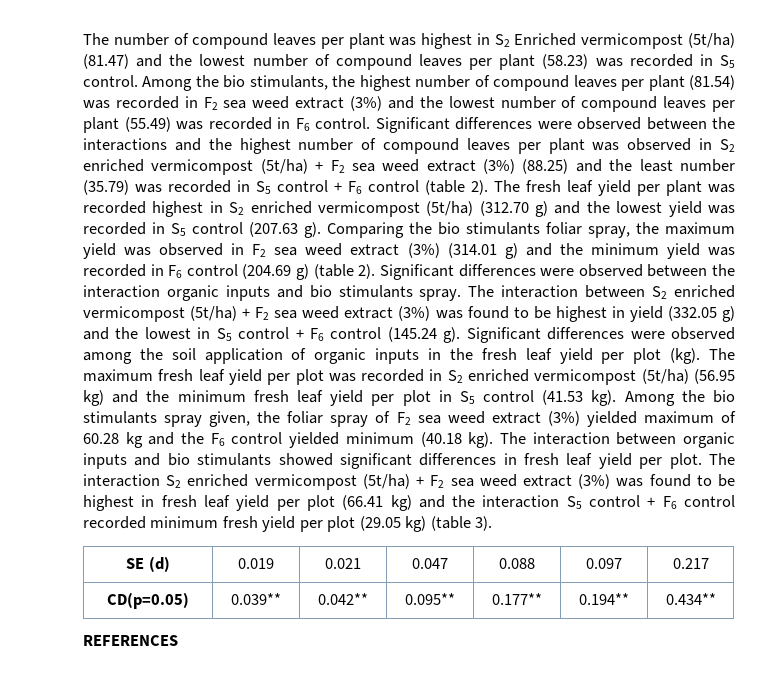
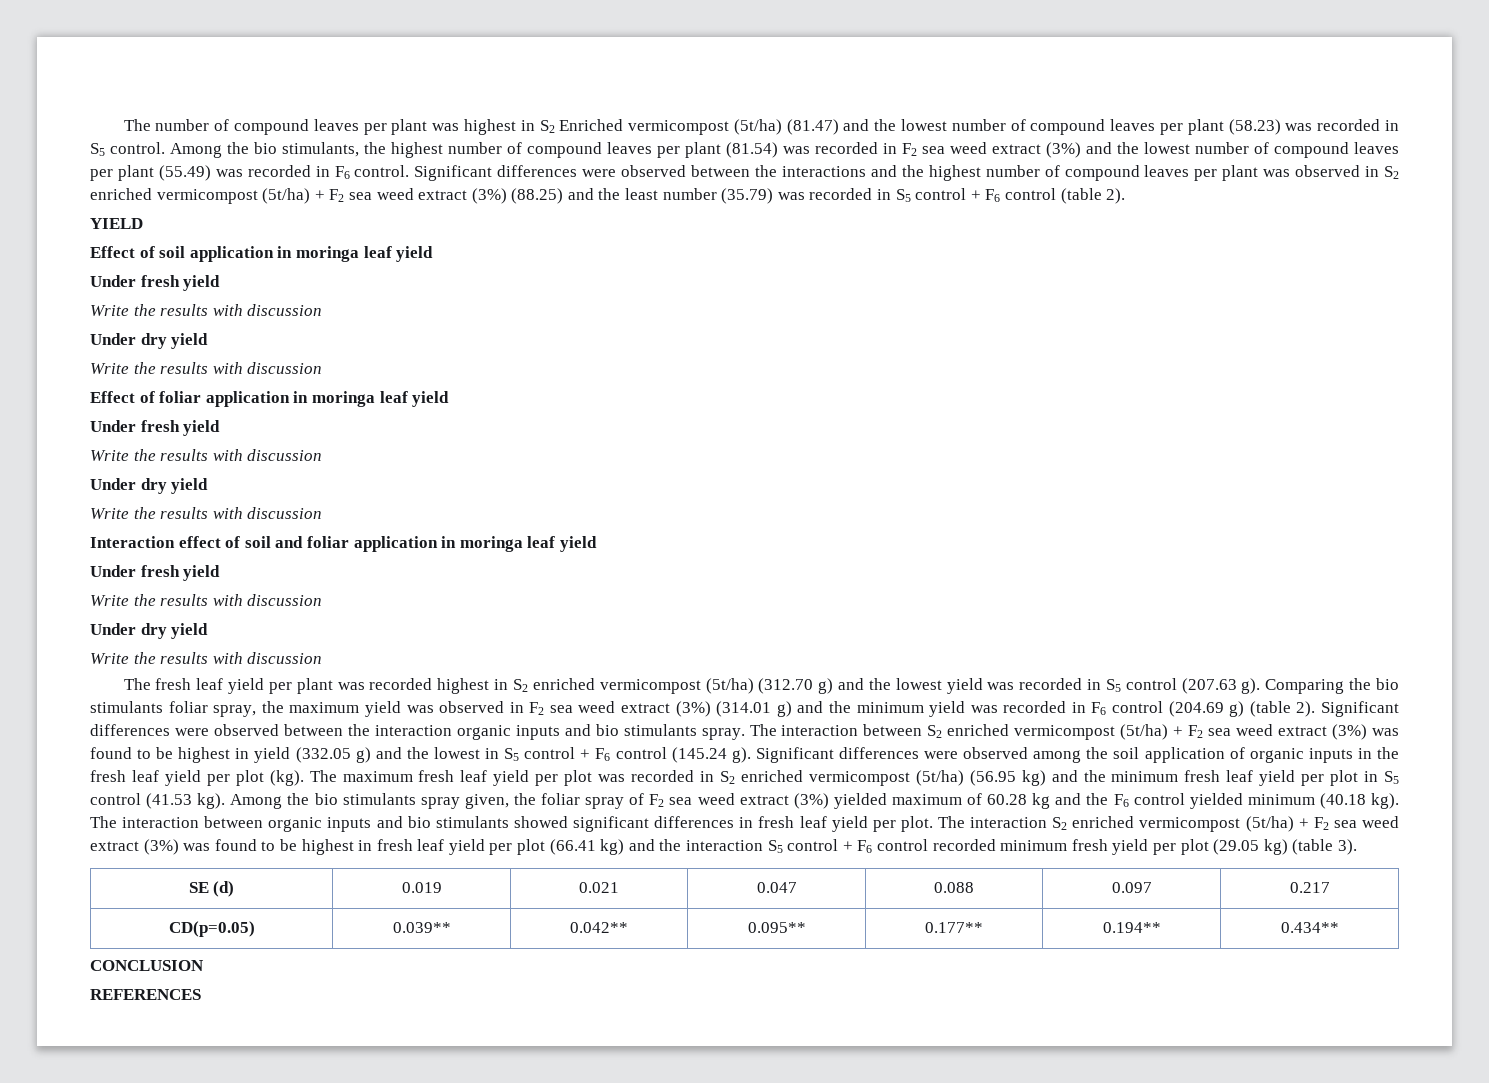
(488, 187) none -> [90,218,143,229] [90,246,434,262] [90,275,221,291] [90,304,323,316] [90,333,209,349] [90,362,323,374] [90,391,450,407] [90,420,221,436] [90,449,323,461] [90,478,209,494] [90,507,323,519] [90,536,597,552] [90,565,221,581] [90,594,323,606] [90,623,209,639] [90,652,323,664] // YIELD // Effect of soil application in moringa leaf yield // Under fresh yield // Write the results with discussion // Under dry yield // Write the results with discussion // Effect of foliar application in moringa leaf yield // Under fresh yield // Write the results with discussion // Under dry yield // Write the results with discussion // Interaction effect of soil and foliar application in moringa leaf yield // Under fresh yield // Write the results with discussion // Under dry yield // Write the results with discussion //
(716, 599) none -> [90,960,204,971] // CONCLUSION

